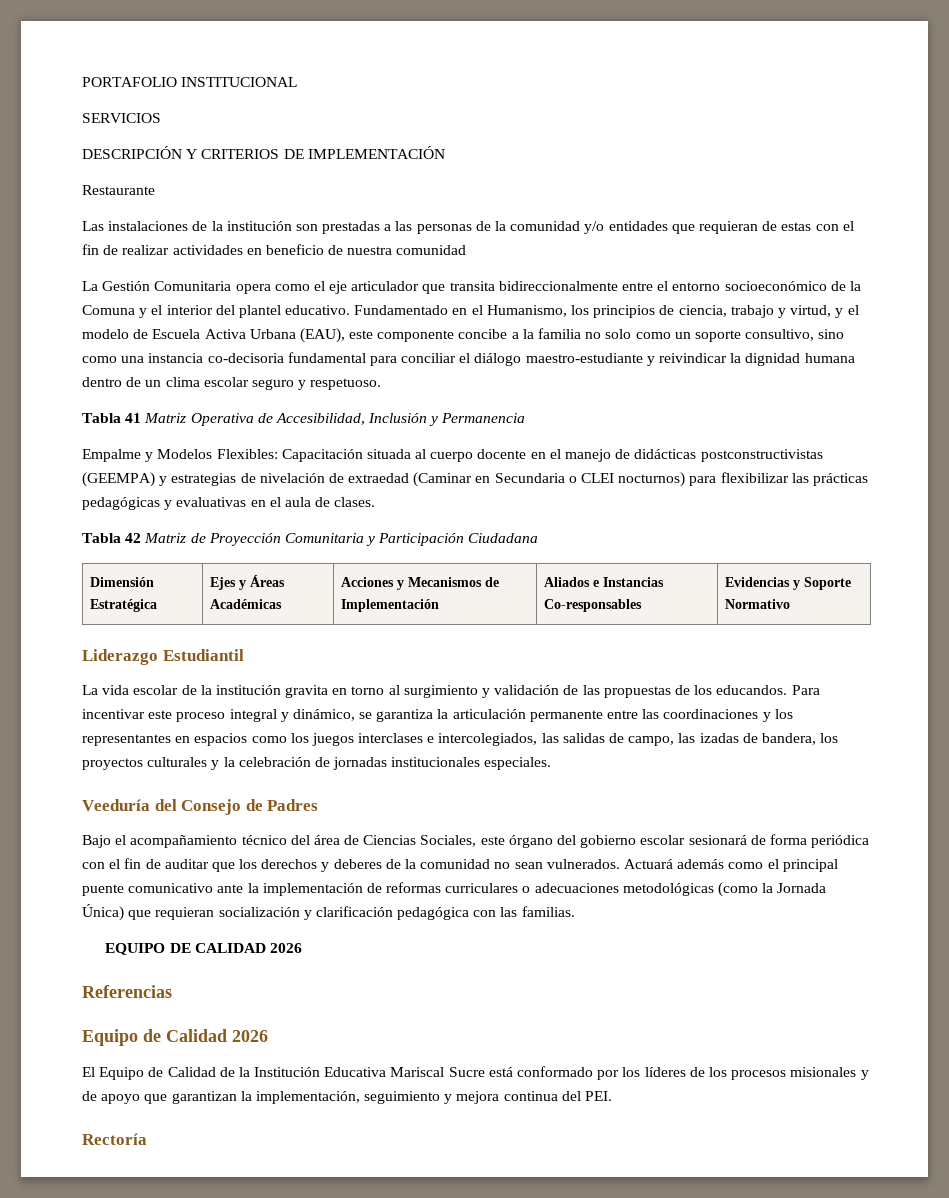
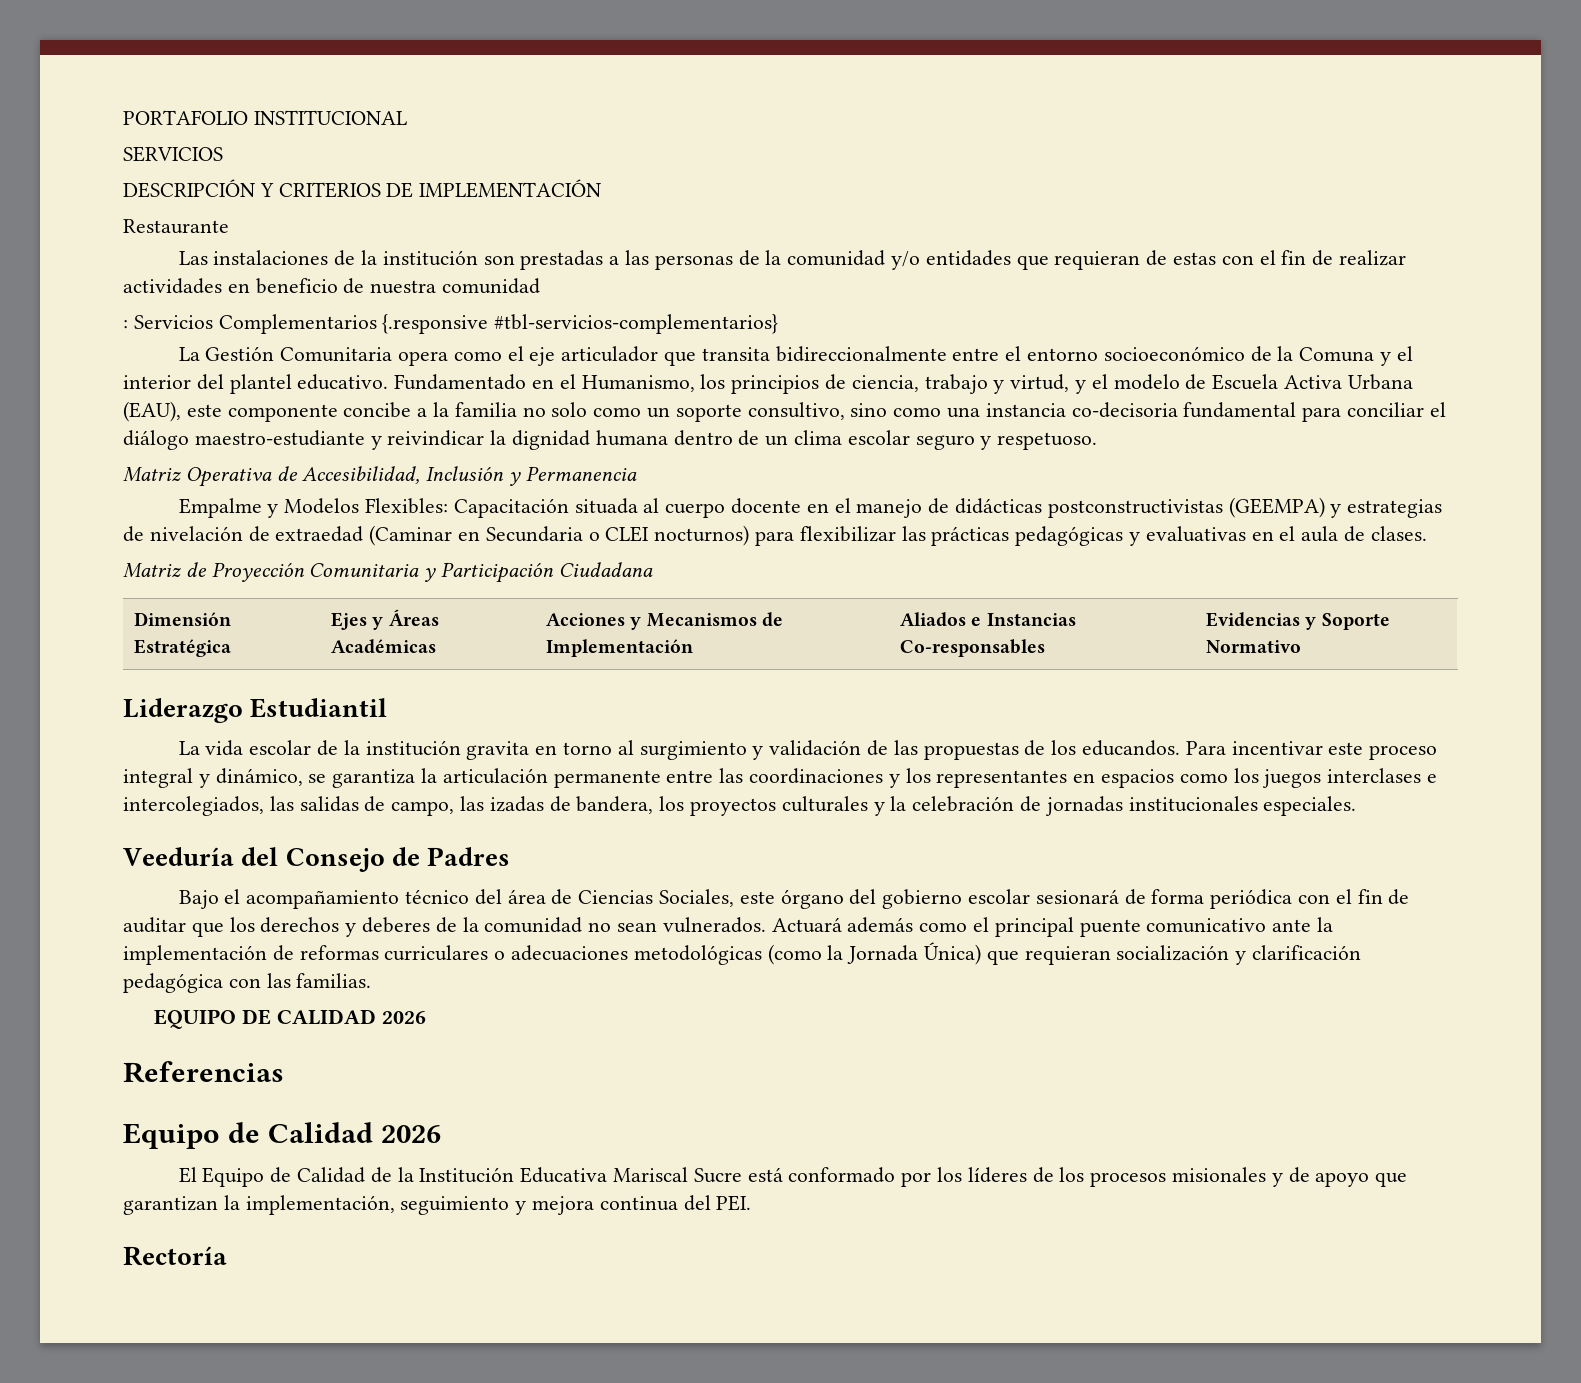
(467, 250) none -> [123,314,779,334] // : Servicios Complementarios {.responsive #tbl-servicios-complementarios}
[82,413,142,423] Tabla 41 -> (1098, 441) none
[82,533,142,543] Tabla 42 -> (1427, 533) none

